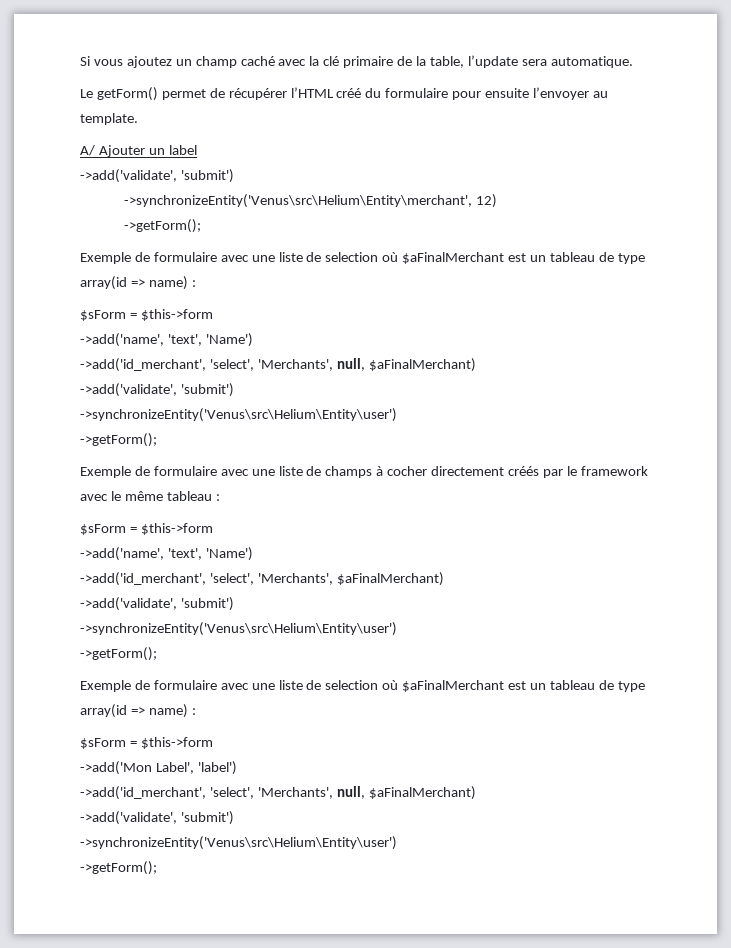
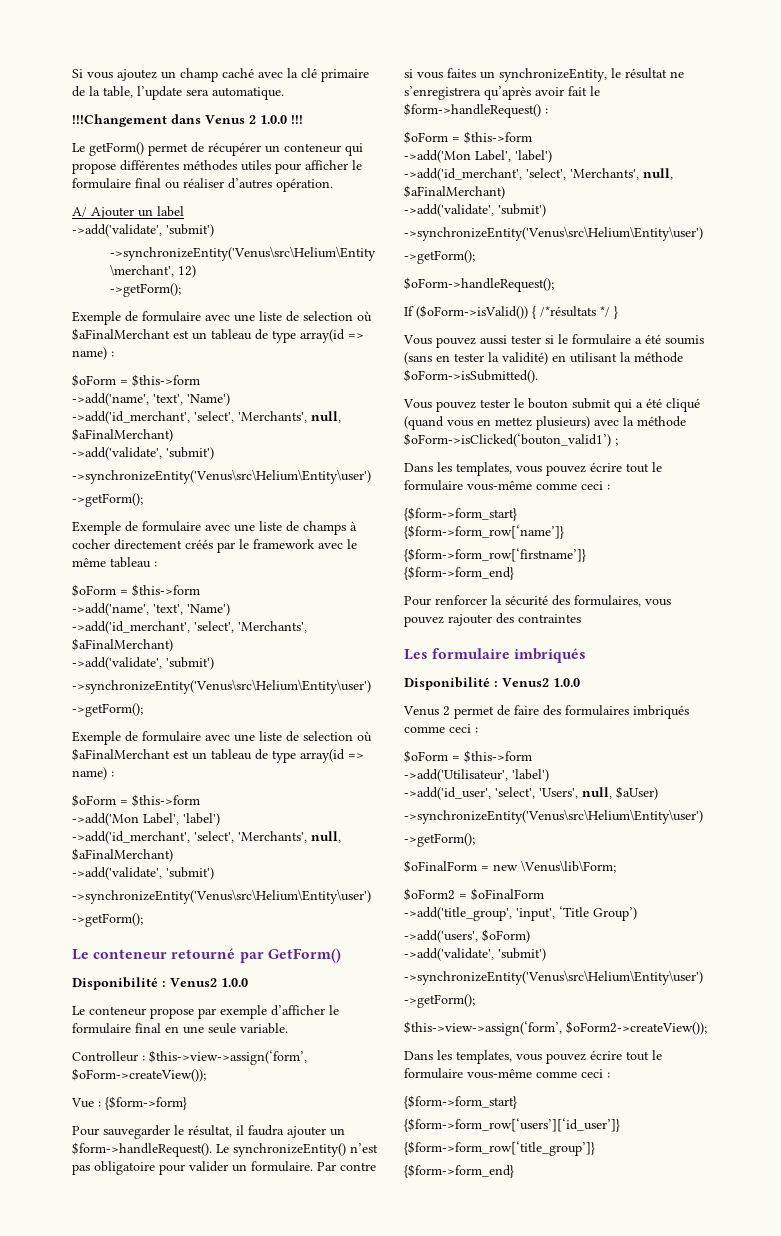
(633, 62) none -> [72,114,303,127] // !!!Changement dans Venus 2 1.0.0 !!!
[290,87,608,100] [80,113,138,125] l’HTML créé du formulaire pour ensuite l’envoyer au template. -> [265,143,363,156] [72,160,362,174] [72,178,333,192] un conteneur qui propose différentes méthodes utiles pour afficher le formulaire final ou réaliser d’autres opération.
[80,310,126,321] $sForm -> [72,374,116,387] $oForm
[80,524,126,535] $sForm -> [72,584,116,597] $oForm
[80,738,126,749] $sForm -> [72,794,116,807] $oForm
(157, 868) none -> [72,948,341,963] [72,977,248,990] [72,1005,339,1019] [72,1023,288,1034] [72,1050,307,1065] [72,1068,206,1082] [71,1096,187,1110] [72,1125,345,1139] [72,1142,378,1157] [72,1161,376,1175] [404,68,684,82] [404,86,600,100] [404,103,548,118] [404,131,532,144] [404,150,552,163] [404,168,673,181] [404,185,505,199] [404,204,546,217] [404,226,703,241] [404,250,475,264] [404,277,554,292] [404,305,618,319] [403,334,704,348] [404,352,683,365] [404,369,538,383] [403,398,700,412] [404,416,686,430] [404,433,618,447] [404,462,662,476] [404,480,610,491] [404,507,517,521] [404,525,564,539] [404,548,586,562] [404,566,514,580] [404,595,671,607] [404,613,581,627] [404,648,587,663] [404,677,580,690] [403,705,689,719] [404,724,478,733] [404,750,532,763] [404,769,549,782] [404,786,658,800] [404,809,703,824] [404,833,475,847] [404,860,616,873] [404,888,544,901] [404,906,637,921] [404,929,530,943] [404,948,546,961] [404,970,703,985] [404,994,475,1008] [404,1021,707,1036] [404,1050,662,1064] [404,1068,610,1079] [404,1095,517,1109] [404,1118,620,1132] [404,1141,595,1156] [404,1164,514,1178] // Le conteneur retourné par GetForm() // Disponibilité : Venus2 1.0.0 // Le conteneur propose par exemple d’afficher le formulaire final en une seule variable. // Controlleur : $this->view->assign(‘form’, $oForm->createView()); // Vue : {$form->form} // Pour sauvegarder le résultat, il faudra ajouter un $form->handleRequest(). Le synchronizeEntity() n’est pas obligatoire pour valider un formulaire. Par contre si vous faites un synchronizeEntity, le résultat ne s’enregistrera qu’après avoir fait le $form->handleRequest() : // $oForm = $this->form // ->add('Mon Label', 'label') // ->add('id_merchant', 'select', 'Merchants', null, $aFinalMerchant) // ->add('validate', 'submit') // ->synchronizeEntity('Venus\src\Helium\Entity\user') // ->getForm(); // $oForm->handleRequest(); // If ($oForm->isValid()) { /*résultats */ } // Vous pouvez aussi tester si le formulaire a été soumis (sans en tester la validité) en utilisant la méthode $oForm->isSubmitted(). // Vous pouvez tester le bouton submit qui a été cliqué (quand vous en mettez plusieurs) avec la méthode $oForm->isClicked(‘bouton_valid1’) ; // Dans les templates, vous pouvez écrire tout le formulaire vous-même comme ceci : // {$form->form_start} // {$form->form_row[‘name’]} // {$form->form_row[‘firstname’]} // {$form->form_end} // Pour renforcer la sécurité des formulaires, vous pouvez rajouter des contraintes // Les formulaire imbriqués // Disponibilité : Venus2 1.0.0 // Venus 2 permet de faire des formulaires imbriqués comme ceci : // $oForm = $this->form // ->add('Utilisateur', 'label') // ->add('id_user', 'select', 'Users', null, $aUser) // ->synchronizeEntity('Venus\src\Helium\Entity\user') // ->getForm(); // $oFinalForm = new \Venus\lib\Form; // $oForm2 = $oFinalForm // ->add('title_group', 'input', ‘Title Group’) // ->add('users', $oForm) // ->add('validate', 'submit') // ->synchronizeEntity('Venus\src\Helium\Entity\user') // ->getForm(); // $this->view->assign(‘form’, $oForm2->createView()); // Dans les templates, vous pouvez écrire tout le formulaire vous-même comme ceci : // {$form->form_start} // {$form->form_row[‘users’][‘id_user’]} // {$form->form_row[‘title_group’]} // {$form->form_end}

